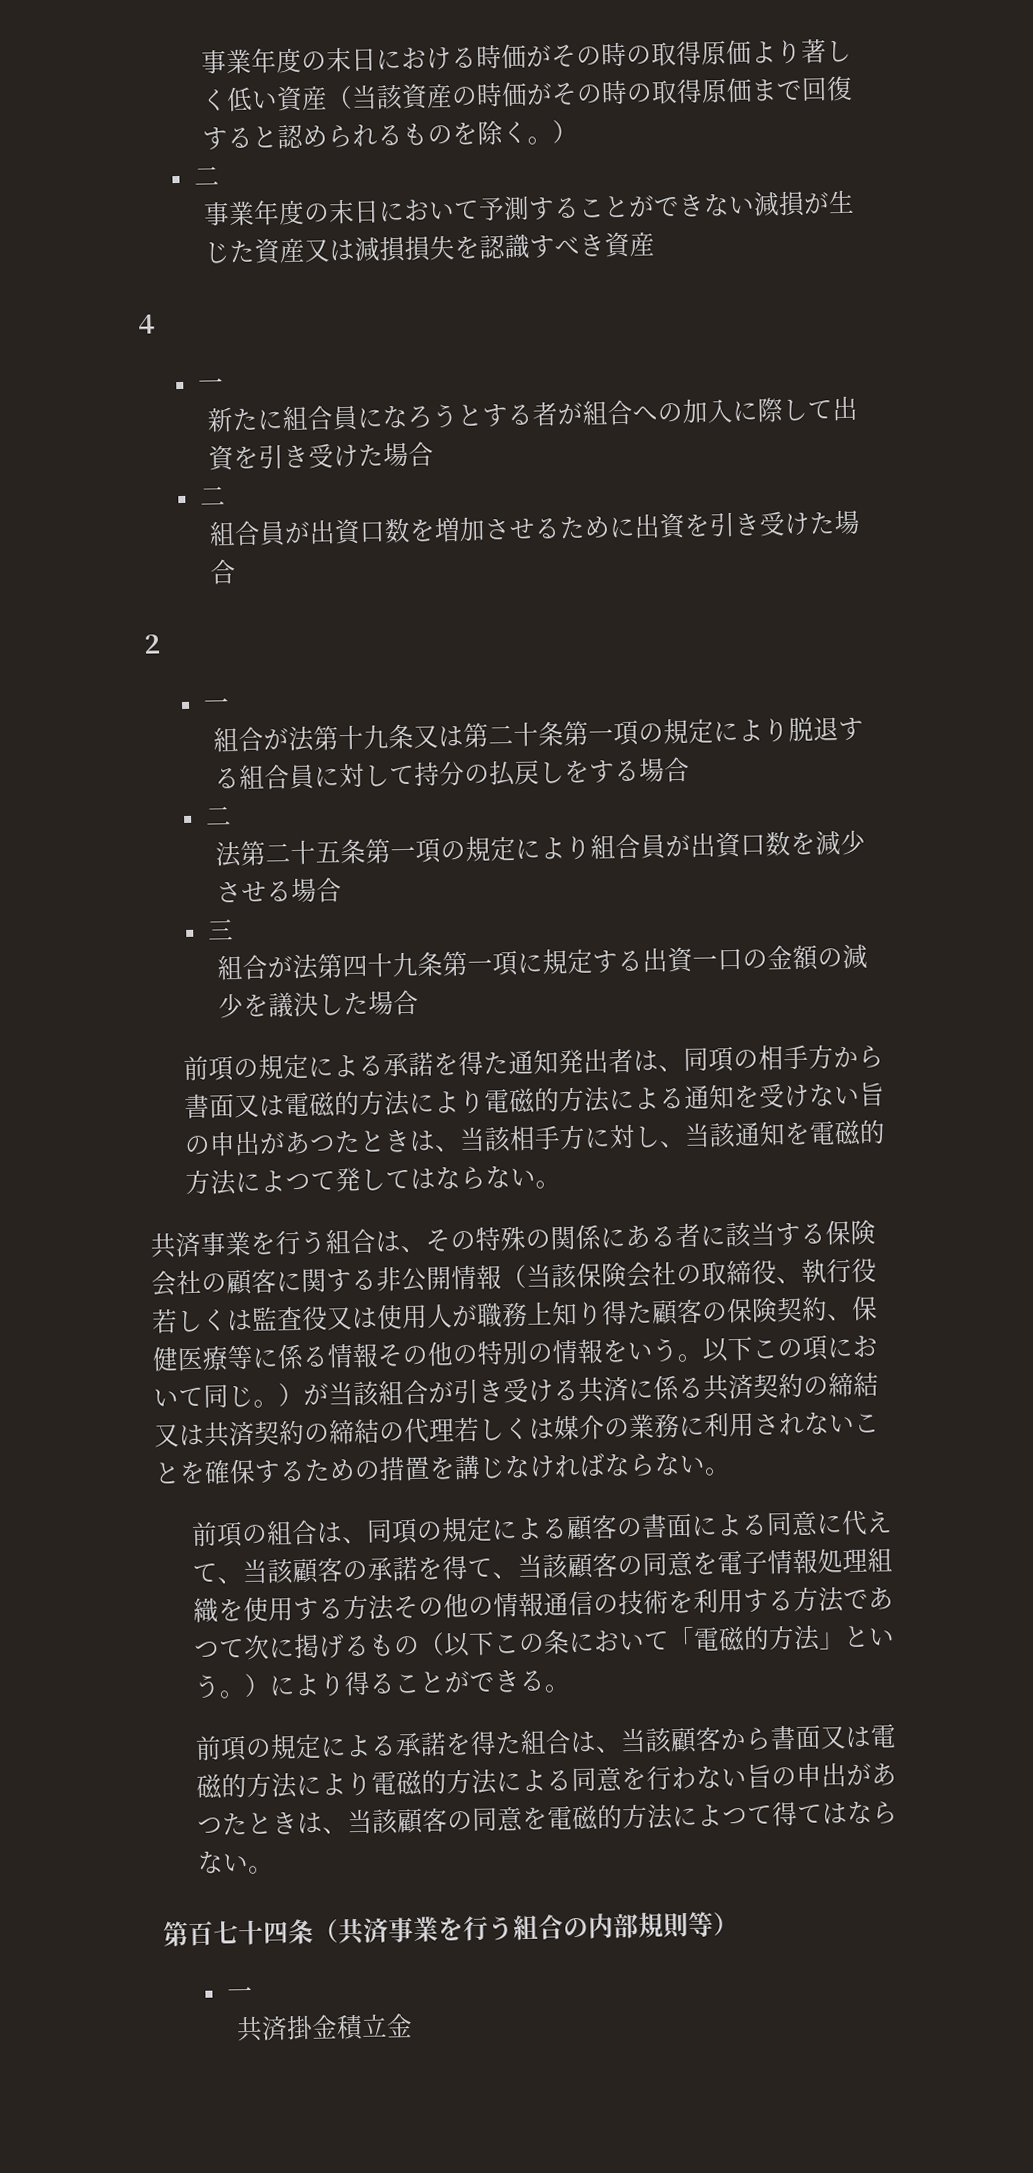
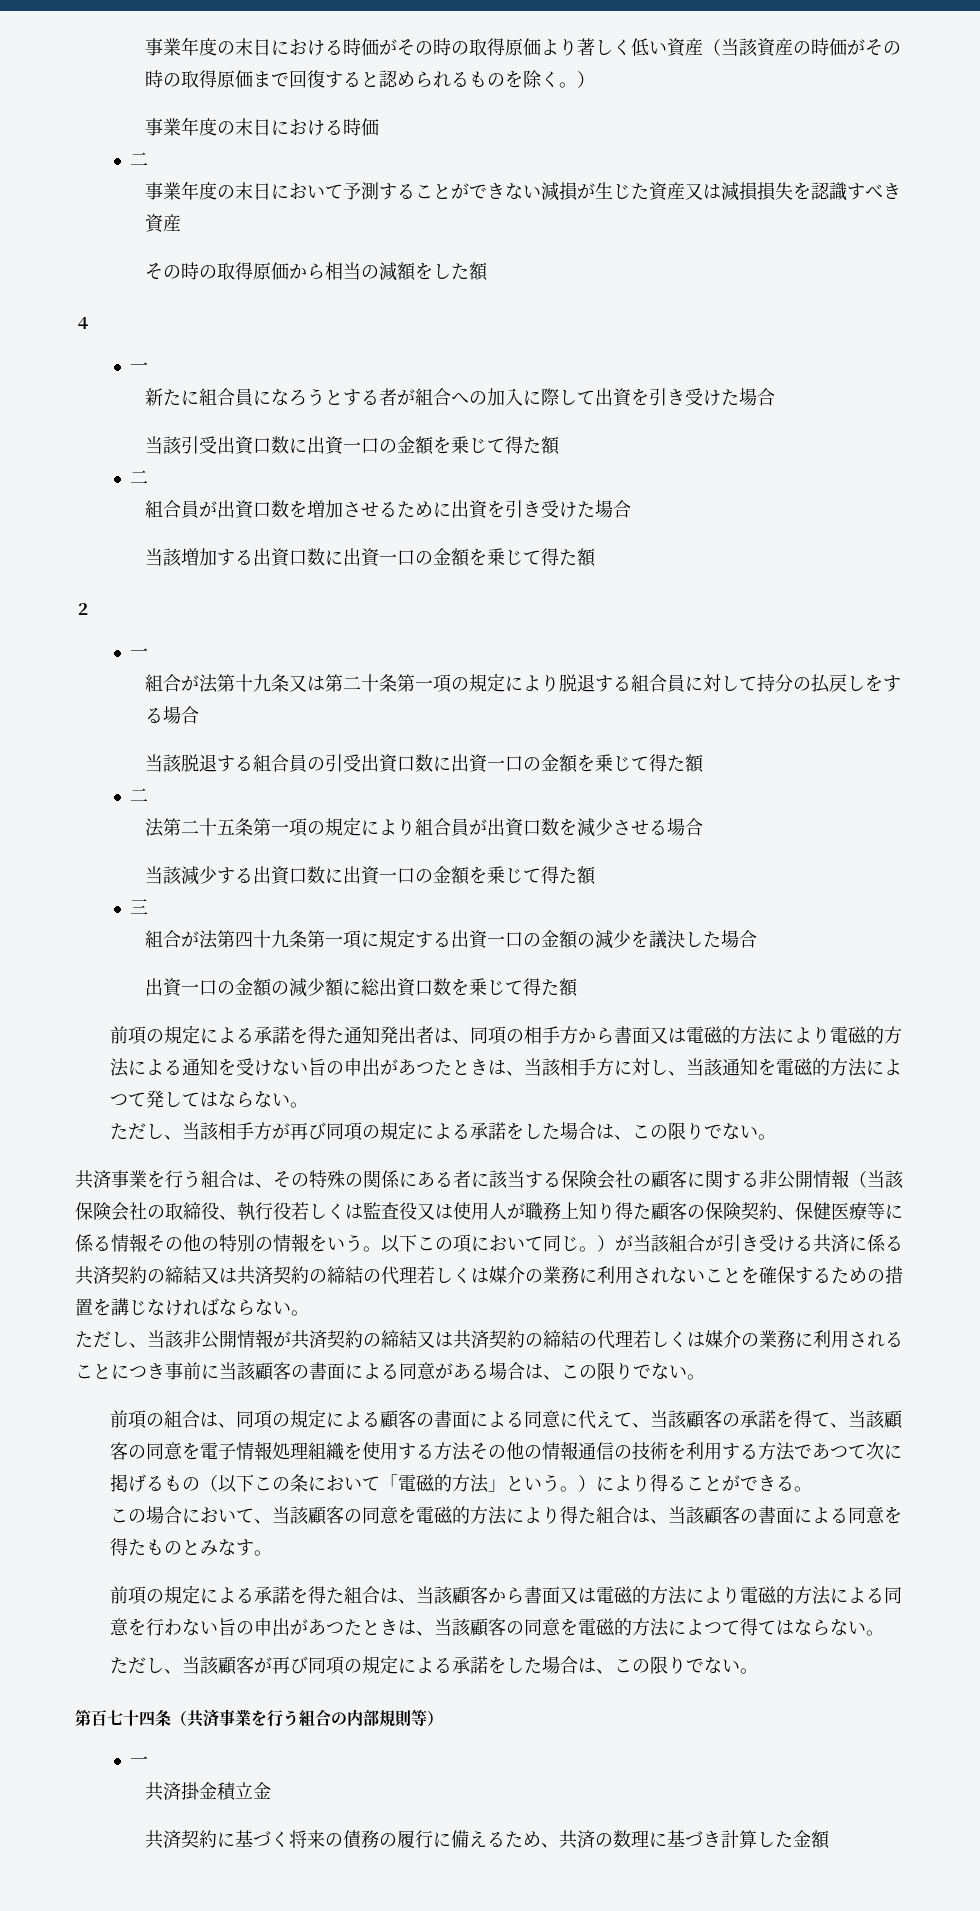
(578, 131) none -> [145,117,380,136] // 事業年度の末日における時価
(655, 244) none -> [145,262,489,281] // その時の取得原価から相当の減額をした額
(434, 454) none -> [145,436,561,455] // 当該引受出資口数に出資一口の金額を乗じて得た額
(236, 572) none -> [145,548,597,567] // 当該増加する出資口数に出資一口の金額を乗じて得た額
(690, 769) none -> [145,754,705,773] // 当該脱退する組合員の引受出資口数に出資一口の金額を乗じて得た額
(342, 890) none -> [145,866,597,885] // 当該減少する出資口数に出資一口の金額を乗じて得た額
(419, 1002) none -> [145,978,579,997] // 出資一口の金額の減少額に総出資口数を乗じて得た額
(561, 1184) none -> [110,1121,777,1141] // ただし、当該相手方が再び同項の規定による承諾をした場合は、この限りでない。
(731, 1471) none -> [75,1329,903,1349] [75,1362,705,1381] // ただし、当該非公開情報が共済契約の締結又は共済契約の締結の代理若しくは媒介の業務に利用されることにつき事前に当該顧客の書面による同意がある場合は、この限りでない。
(571, 1688) none -> [110,1506,903,1525] [110,1538,273,1556] // この場合において、当該顧客の同意を電磁的方法により得た組合は、当該顧客の書面による同意を得たものとみなす。
(274, 1870) none -> [110,1655,759,1675] // ただし、当該顧客が再び同項の規定による承諾をした場合は、この限りでない。
(413, 2025) none -> [145,1830,831,1849] // 共済契約に基づく将来の債務の履行に備えるため、共済の数理に基づき計算した金額

